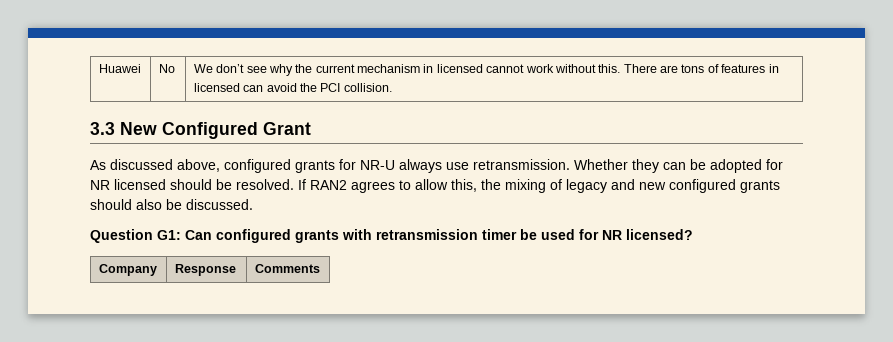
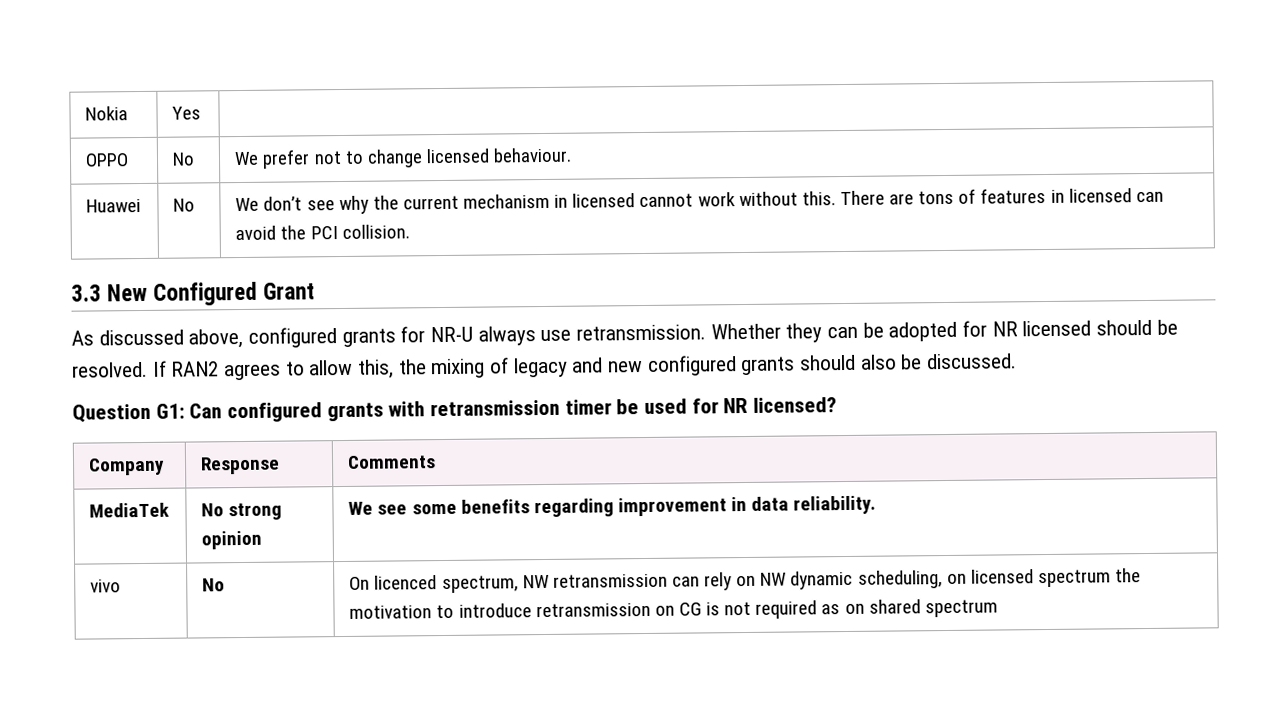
(98, 68) none -> [85,106,129,121] [172,106,202,120] [85,153,130,167] [172,152,196,166] [234,147,573,169] Nokia | Yes | // OPPO | No | We prefer not to change licensed behaviour. //
(320, 268) none -> [89,502,171,518] [201,502,283,521] [201,530,263,550] [348,495,877,518] [90,579,122,593] [202,578,226,592] [349,568,1142,594] [349,599,998,619] // MediaTek | No strong opinion | We see some benefits regarding improvement in data reliability. // vivo | No | On licenced spectrum, NW retransmission can rely on NW dynamic scheduling, on licensed spectrum the motivation to introduce retransmission on CG is not required as on shared spectrum

